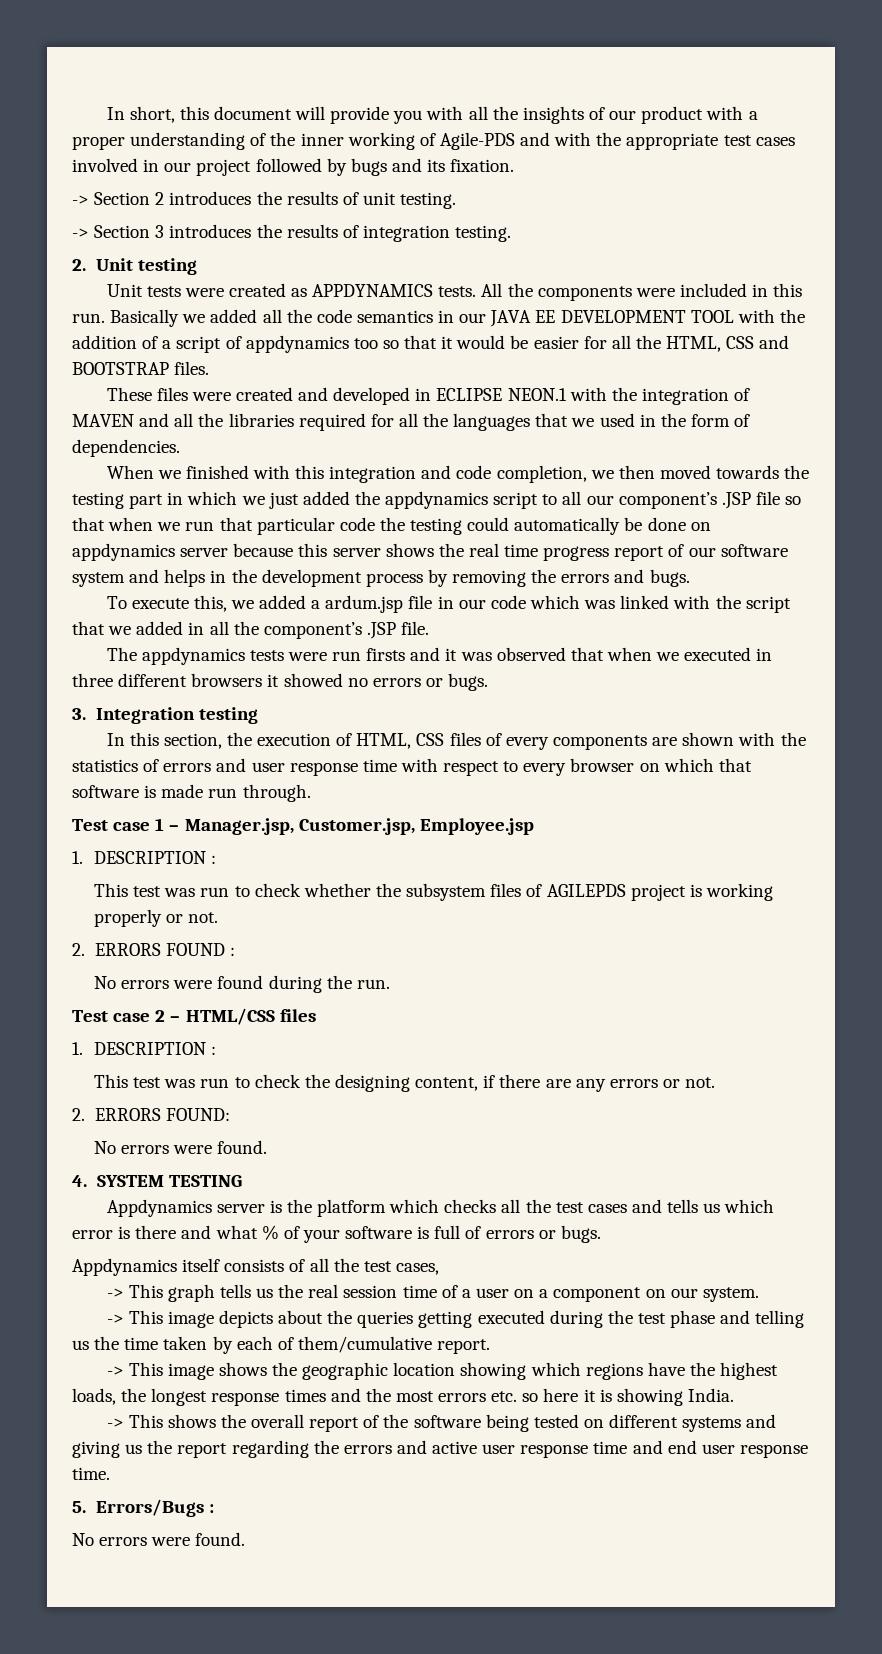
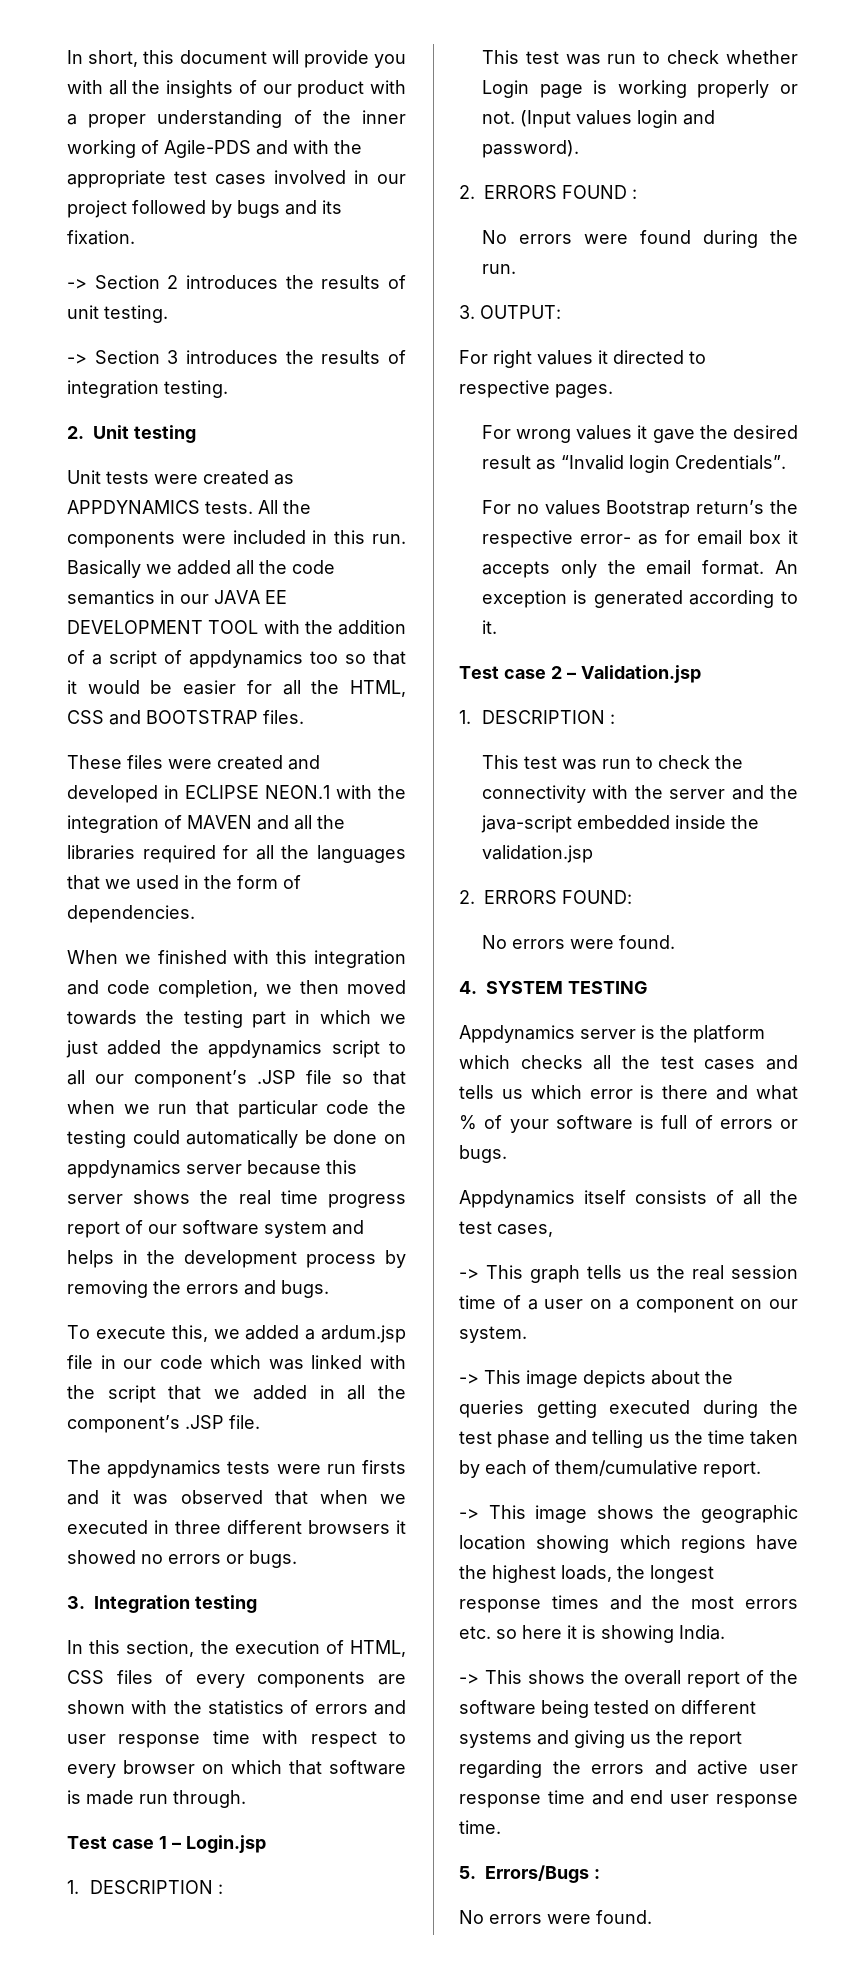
[184,818,534,835] Manager.jsp, Customer.jsp, Employee.jsp -> [186,1835,266,1853] Login.jsp
[376,883,686,901] the subsystem files of AGILEPDS project -> [481,80,583,98] Login page
(219, 917) none -> [519,110,715,128] [481,140,579,158] (Input values login and password).
(390, 984) none -> [459,305,561,319] [459,350,706,368] [459,380,613,398] [481,425,798,443] [481,455,786,473] [481,500,798,518] [481,530,798,548] [481,560,798,578] [481,590,798,608] [481,620,497,634] // 3. OUTPUT: // For right values it directed to respective pages. // For wrong values it gave the desired result as “Invalid login Credentials”. // For no values Bootstrap return’s the respective error- as for email box it accepts only the email format. An exception is generated according to it.
[185,1008,316,1025] HTML/CSS files -> [581,665,701,683] Validation.jsp
[335,1074,716,1092] designing content, if there are any errors or not. -> [481,785,798,803] [480,815,759,833] [481,845,593,863] connectivity with the server and the java-script embedded inside the validation.jsp

